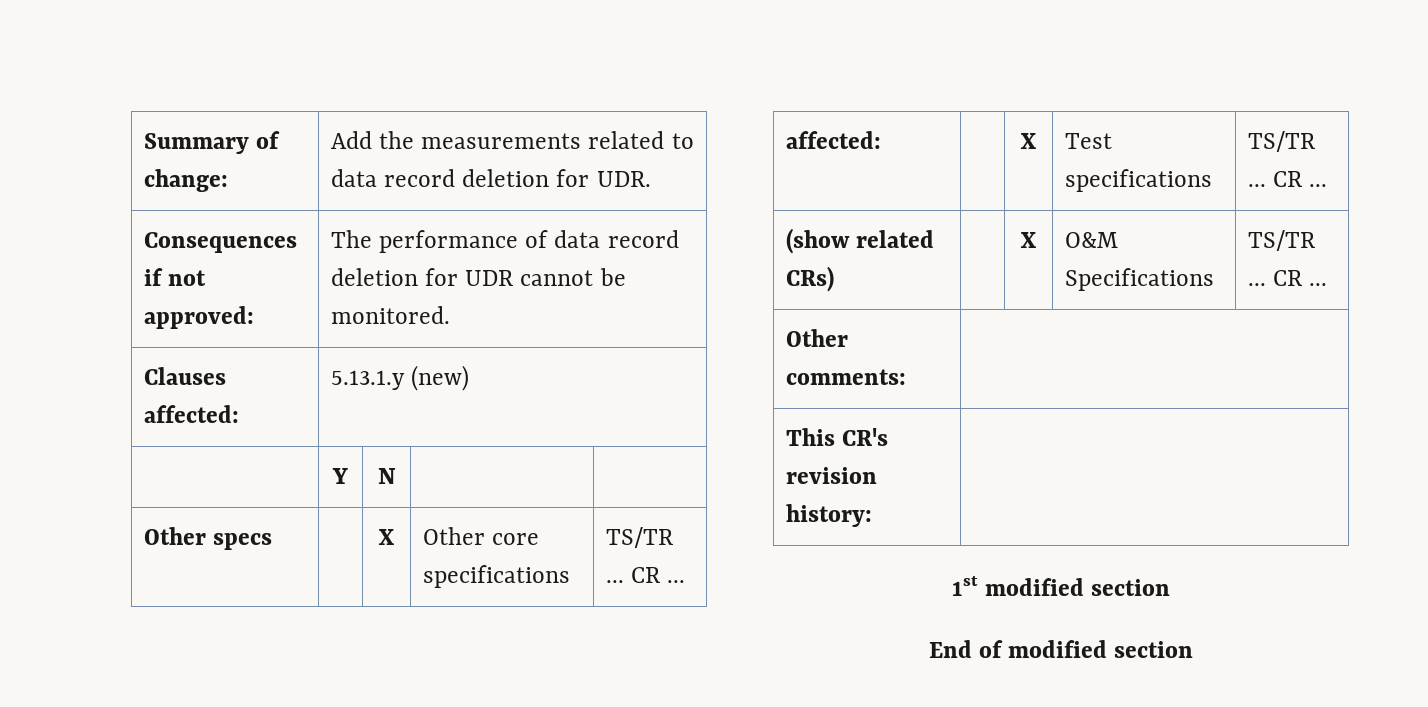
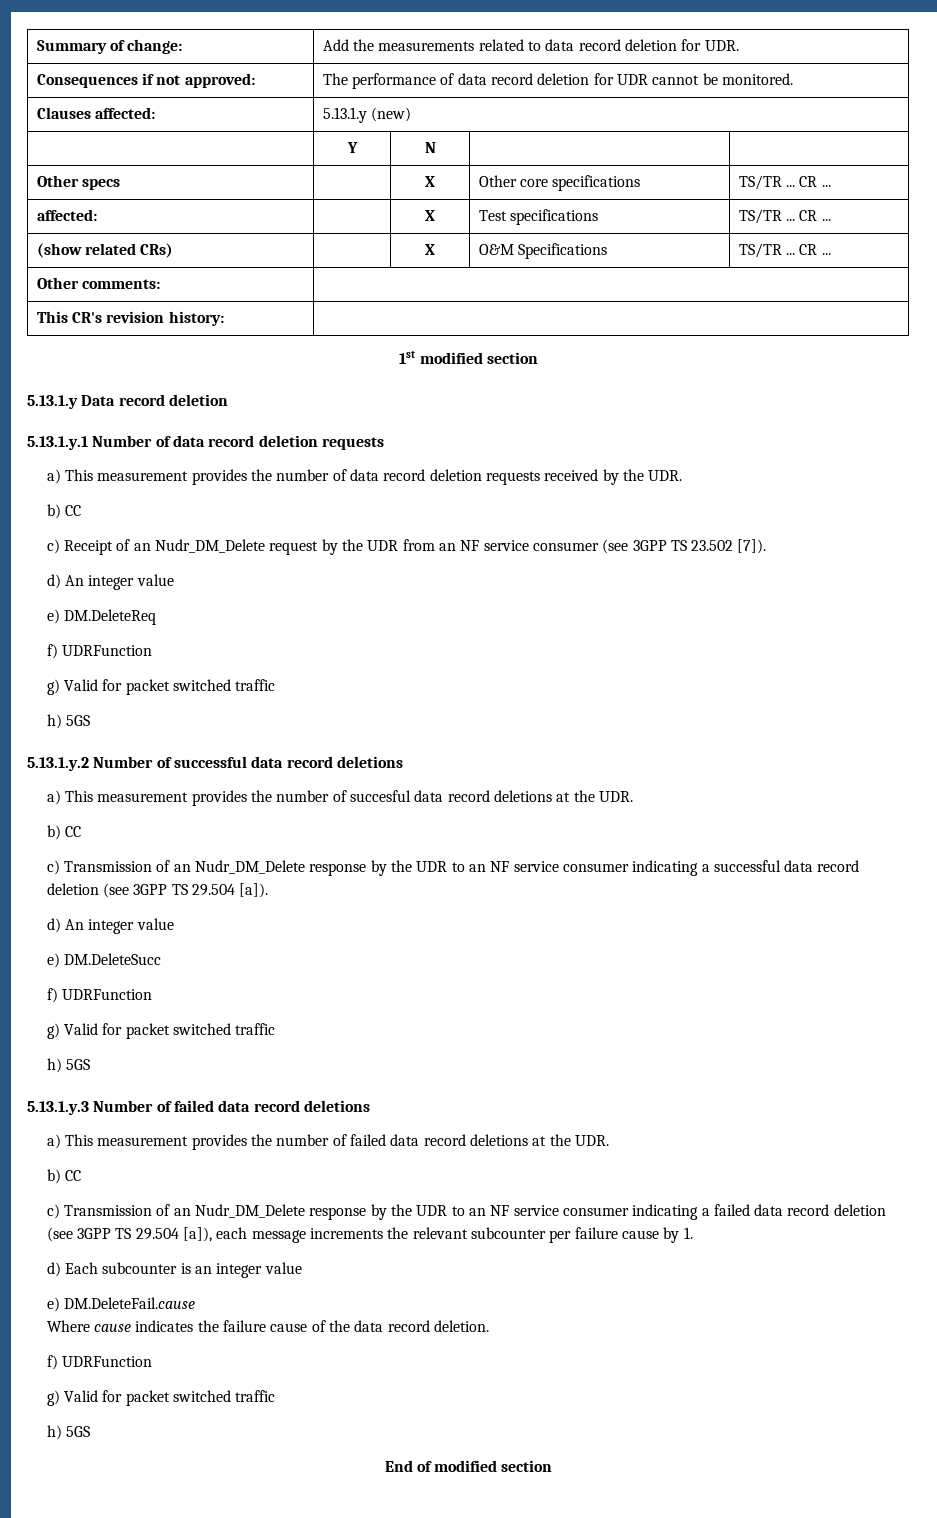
(1171, 587) none -> [27,394,228,409] [27,435,384,450] [46,469,683,485] [46,504,82,519] [46,539,767,555] [46,574,174,590] [46,609,157,625] [46,644,153,659] [46,679,276,695] [46,714,91,729] [27,756,403,771] [46,790,633,806] [46,825,82,840] [46,860,860,876] [46,883,269,898] [46,918,174,934] [46,953,162,968] [46,988,153,1003] [46,1023,276,1039] [46,1058,91,1073] [27,1100,370,1115] [46,1134,609,1150] [46,1169,82,1184] [46,1204,886,1220] [46,1227,693,1243] [46,1262,302,1278] [46,1297,196,1312] [46,1320,489,1332] [46,1355,153,1370] [46,1390,276,1406] [46,1425,91,1440] // 5.13.1.y Data record deletion // 5.13.1.y.1 Number of data record deletion requests // a) This measurement provides the number of data record deletion requests received by the UDR. // b) CC // c) Receipt of an Nudr_DM_Delete request by the UDR from an NF service consumer (see 3GPP TS 23.502 [7]). // d) An integer value // e) DM.DeleteReq // f) UDRFunction // g) Valid for packet switched traffic // h) 5GS // 5.13.1.y.2 Number of successful data record deletions // a) This measurement provides the number of succesful data record deletions at the UDR. // b) CC // c) Transmission of an Nudr_DM_Delete response by the UDR to an NF service consumer indicating a successful data record deletion (see 3GPP TS 29.504 [a]). // d) An integer value // e) DM.DeleteSucc // f) UDRFunction // g) Valid for packet switched traffic // h) 5GS // 5.13.1.y.3 Number of failed data record deletions // a) This measurement provides the number of failed data record deletions at the UDR. // b) CC // c) Transmission of an Nudr_DM_Delete response by the UDR to an NF service consumer indicating a failed data record deletion (see 3GPP TS 29.504 [a]), each message increments the relevant subcounter per failure cause by 1. // d) Each subcounter is an integer value // e) DM.DeleteFail.cause // Where cause indicates the failure cause of the data record deletion. // f) UDRFunction // g) Valid for packet switched traffic // h) 5GS

